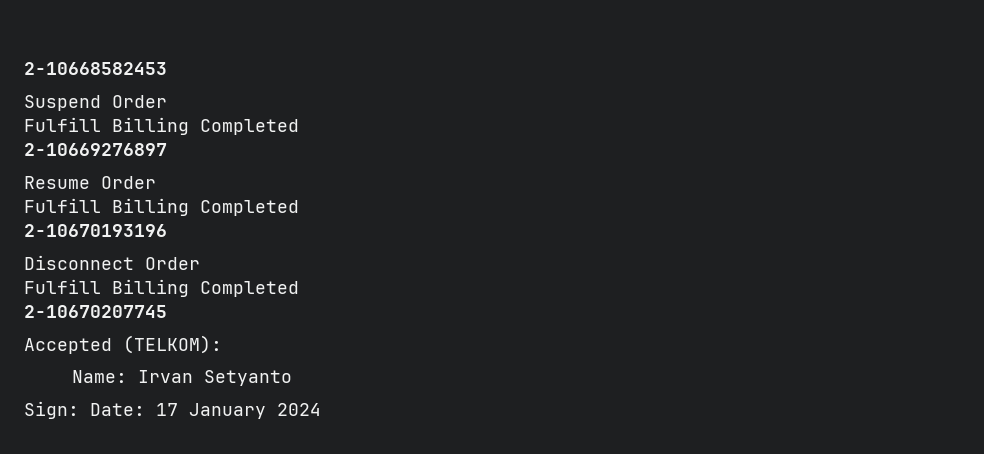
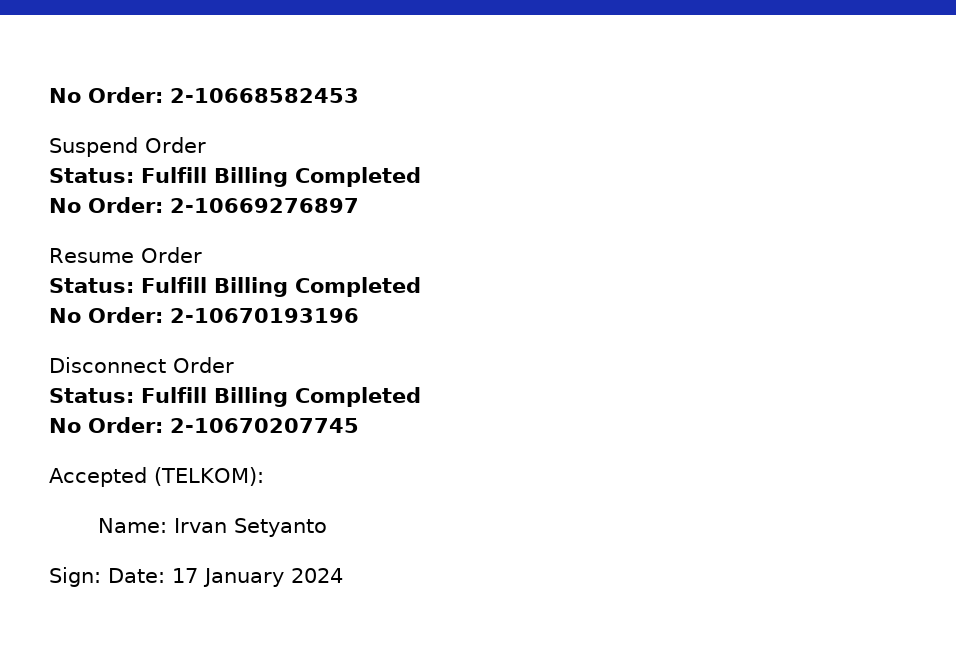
(24, 68) none -> [49,87,163,103] No Order:
[24,117,299,135] Fulfill Billing Completed // -> [49,167,421,187] [49,197,163,213] Status: Fulfill Billing Completed // No Order:
[24,198,299,216] Fulfill Billing Completed // -> [49,277,421,297] [49,307,163,323] Status: Fulfill Billing Completed // No Order:
[24,279,299,297] Fulfill Billing Completed // -> [49,387,421,407] [49,417,163,433] Status: Fulfill Billing Completed // No Order:

